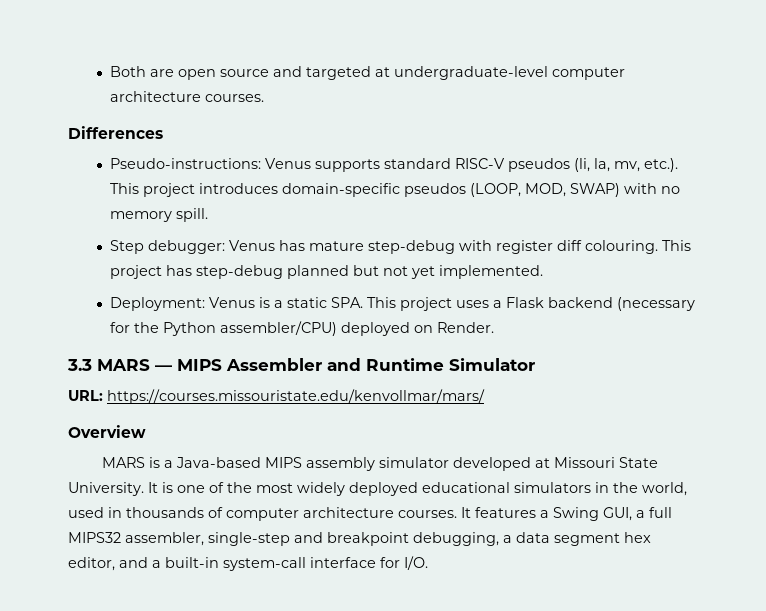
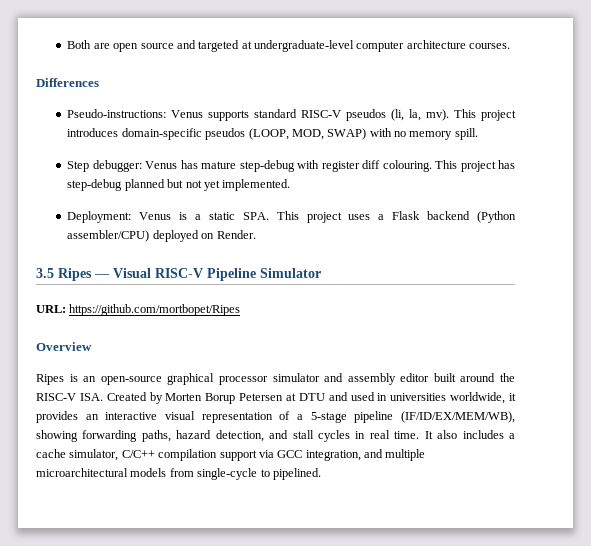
[614,158,679,172] mv, etc.). -> [426,109,450,121] mv).
[617,297,696,311] [110,322,217,336] (necessary for the Python -> [477,211,517,223] (Python
[67,358,444,371] 3.3 MARS — MIPS Assembler and Runtime -> [36,268,256,281] 3.5 Ripes — Visual RISC-V Pipeline
[107,389,485,404] https://courses.missouristate.edu/kenvollmar/mars/ -> [69,304,241,316] https://github.com/mortbopet/Ripes
[101,457,658,471] [68,482,687,496] [68,507,672,521] [68,532,651,546] [68,556,428,571] MARS is a Java-based MIPS assembly simulator developed at Missouri State University. It is one of the most widely deployed educational simulators in the world, used in thousands of computer architecture courses. It features a Swing GUI, a full MIPS32 assembler, single-step and breakpoint debugging, a data segment hex editor, and a built-in system-call interface for I/O. -> [36,373,515,385] [36,392,516,404] [36,411,515,423] [36,430,516,442] [36,449,426,461] [36,468,321,480] Ripes is an open-source graphical processor simulator and assembly editor built around the RISC-V ISA. Created by Morten Borup Petersen at DTU and used in universities worldwide, it provides an interactive visual representation of a 5-stage pipeline (IF/ID/EX/MEM/WB), showing forwarding paths, hazard detection, and stall cycles in real time. It also includes a cache simulator, C/C++ compilation support via GCC integration, and multiple microarchitectural models from single-cycle to pipelined.

